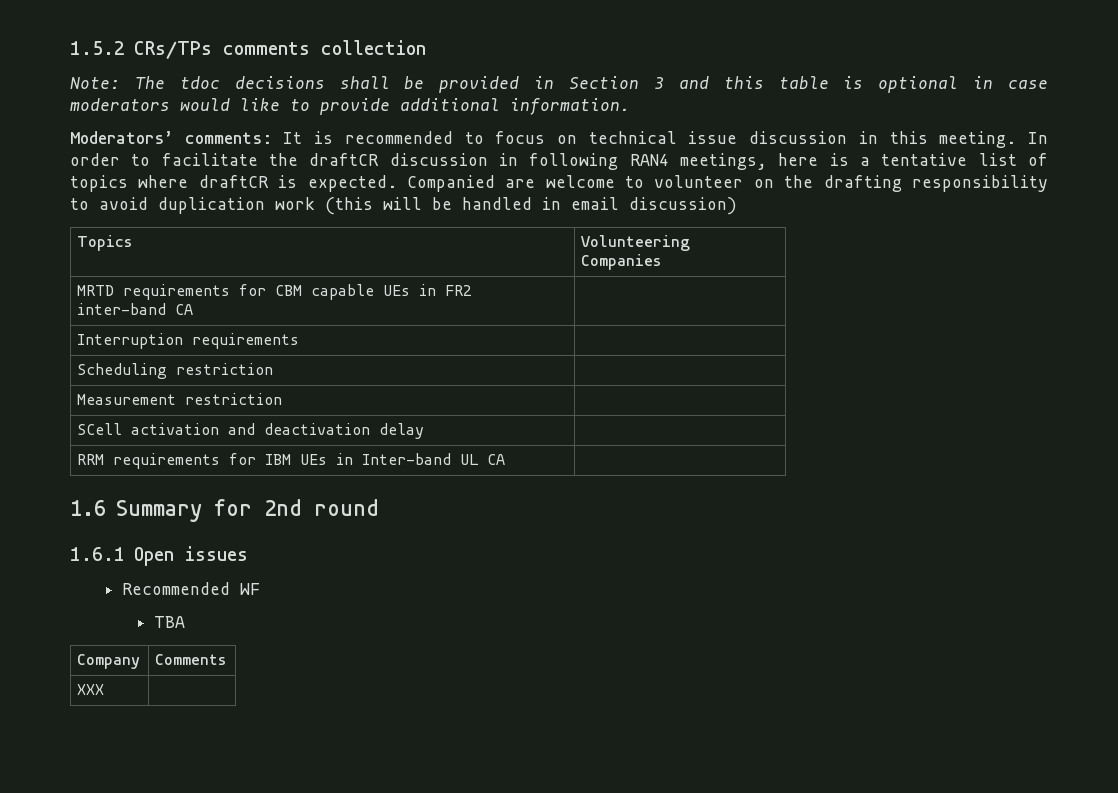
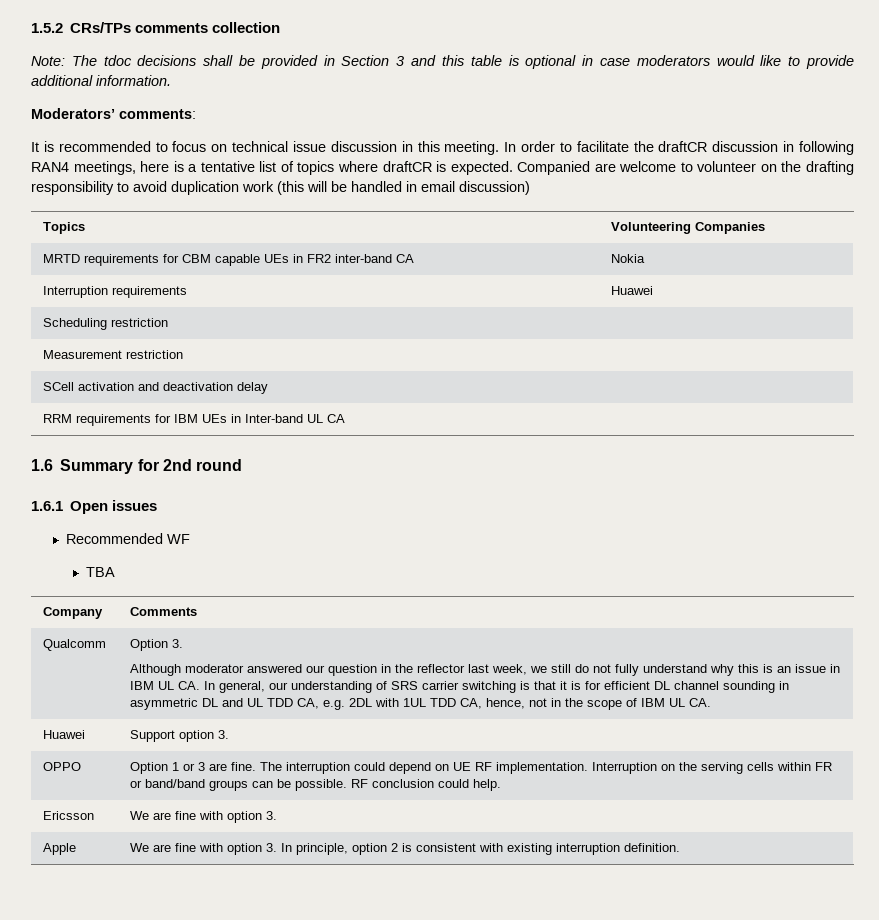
(272, 138) none -> (196, 114) //
(194, 309) none -> [610,254,645,263] Nokia
(300, 341) none -> [610,286,653,295] Huawei
[77,684,105,695] XXX | -> [42,639,106,651] [129,639,183,651] [129,664,840,676] [129,681,789,693] [129,698,711,710] [42,730,85,739] [129,730,229,742] [42,762,81,771] [129,762,832,774] [129,779,501,791] [42,811,94,820] [129,811,277,823] [42,843,76,855] [129,843,680,855] Qualcomm | Option 3. // Although moderator answered our question in the reflector last week, we still do not fully understand why this is an issue in IBM UL CA. In general, our understanding of SRS carrier switching is that it is for efficient DL channel sounding in asymmetric DL and UL TDD CA, e.g. 2DL with 1UL TDD CA, hence, not in the scope of IBM UL CA. // Huawei | Support option 3. // OPPO | Option 1 or 3 are fine. The interruption could depend on UE RF implementation. Interruption on the serving cells within FR or band/band groups can be possible. RF conclusion could help. // Ericsson | We are fine with option 3. // Apple | We are fine with option 3. In principle, option 2 is consistent with existing interruption definition.

